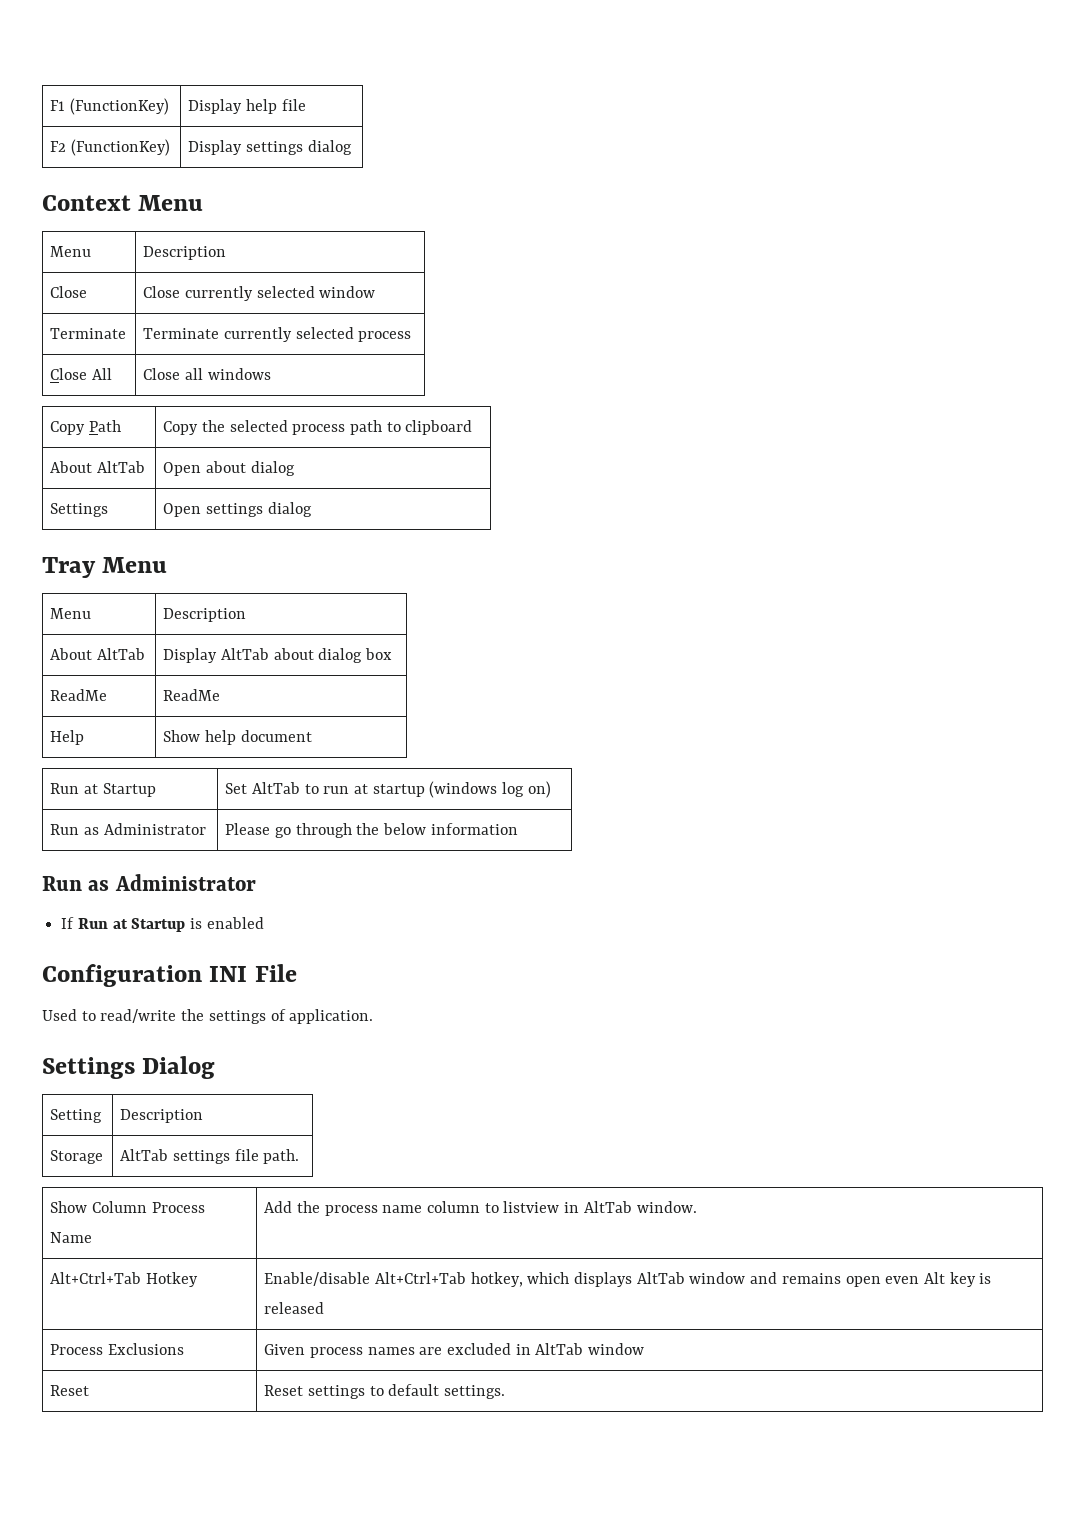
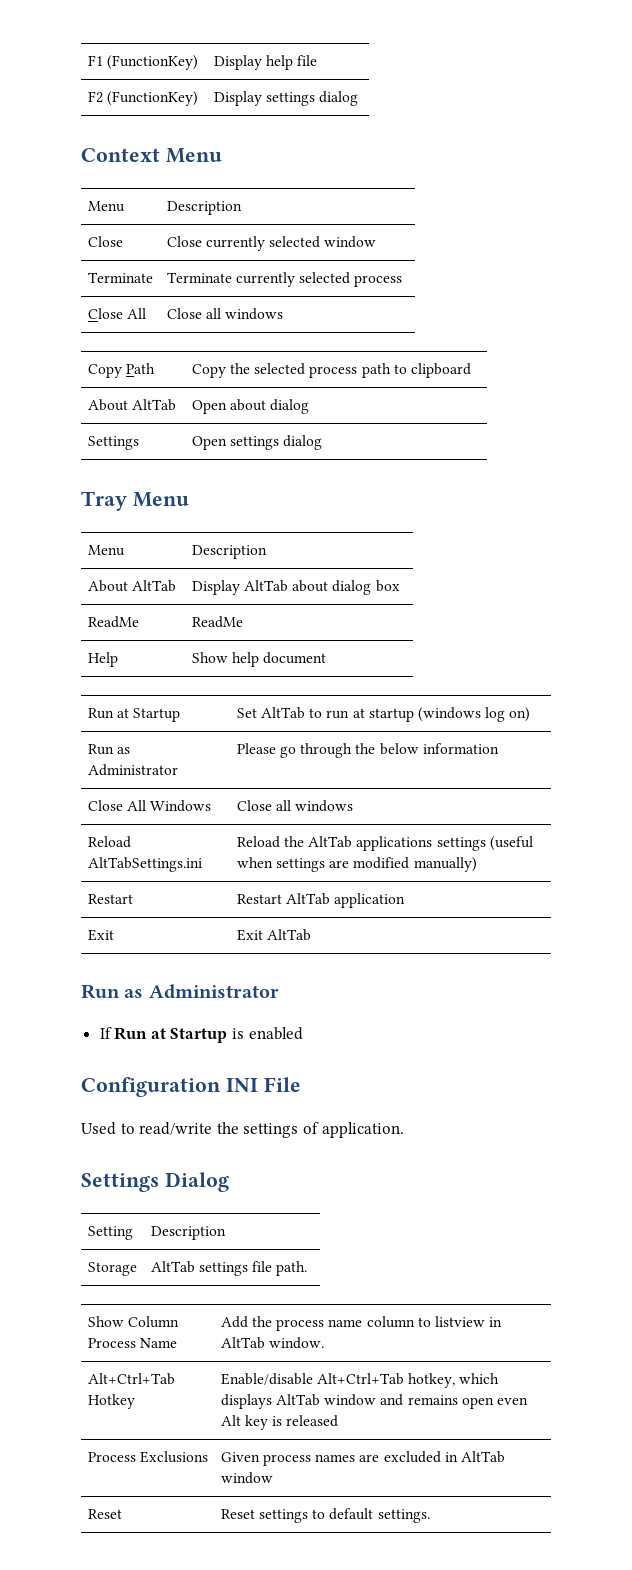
(518, 829) none -> [87,800,212,812] [236,800,354,812] [87,836,131,848] [87,857,202,872] [236,836,533,851] [236,857,477,872] [87,894,133,904] [236,893,406,908] [87,929,114,941] [236,929,312,941] // Close All Windows | Close all windows // Reload AltTabSettings.ini | Reload the AltTab applications settings (useful when settings are modified manually) // Restart | Restart AltTab application // Exit | Exit AltTab

